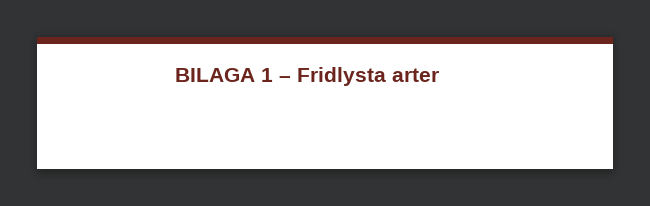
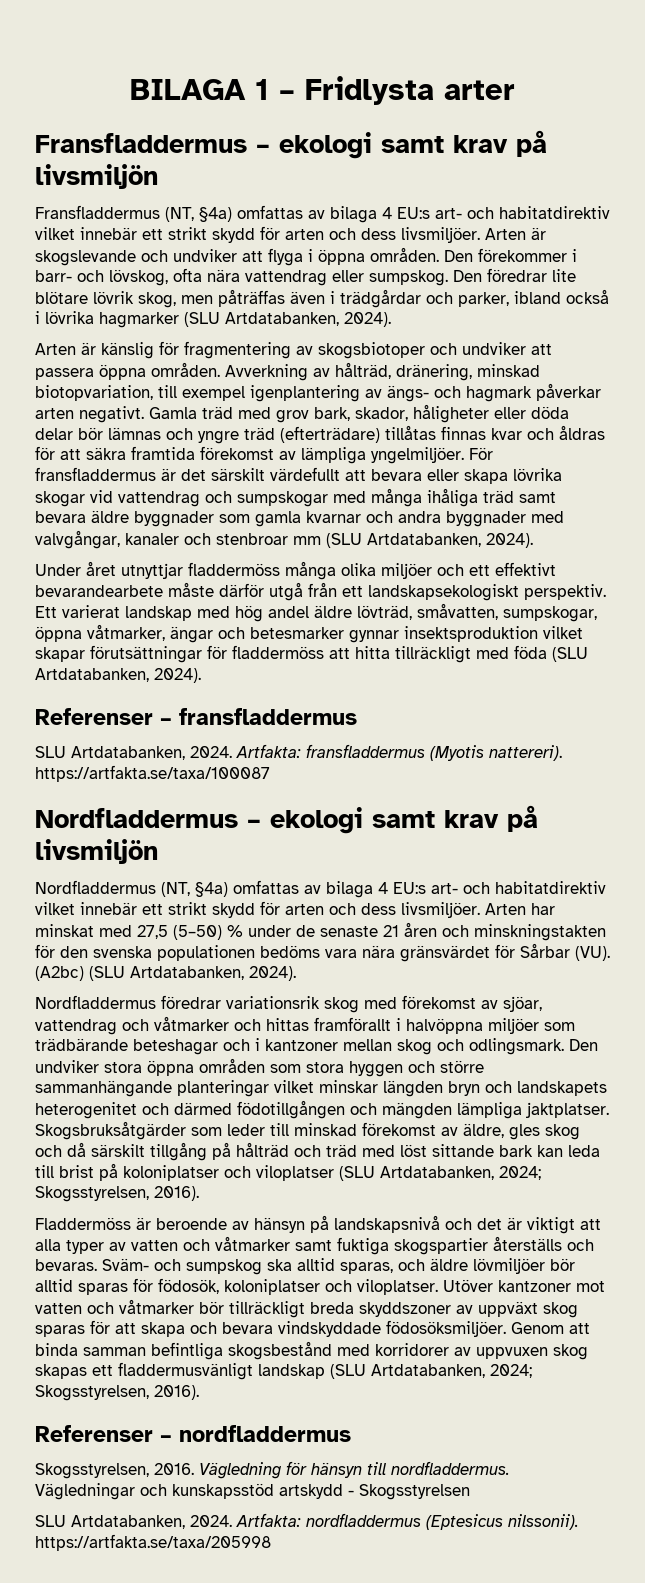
(439, 75) none -> [35,130,547,159] [35,164,158,189] [35,205,610,223] [35,226,546,243] [35,247,577,266] [35,268,576,286] [35,289,609,308] [35,311,391,328] [35,341,552,359] [35,362,540,381] [35,383,601,402] [35,404,569,423] [35,425,605,444] [35,446,493,464] [35,467,562,484] [35,488,556,507] [35,510,564,527] [35,530,533,549] [35,561,556,580] [35,582,606,601] [35,603,597,622] [35,624,583,643] [35,645,588,663] [35,668,201,683] [35,708,357,725] [35,744,562,761] [35,765,270,782] [35,805,538,834] [35,839,158,864] [35,880,606,898] [35,901,555,918] [35,922,606,941] [35,943,610,962] [35,966,296,981] [35,995,542,1013] [35,1016,575,1035] [35,1038,598,1055] [35,1058,484,1077] [35,1080,607,1097] [35,1100,609,1119] [35,1121,580,1140] [35,1142,600,1161] [35,1163,541,1181] [35,1186,199,1202] [35,1215,601,1234] [35,1236,594,1255] [35,1258,575,1275] [35,1278,605,1295] [35,1299,578,1318] [35,1320,590,1337] [35,1341,588,1360] [35,1362,532,1380] [35,1385,199,1401] [35,1425,351,1442] [35,1461,510,1479] [35,1483,470,1500] [35,1513,579,1530] [35,1534,271,1551] // Fransfladdermus – ekologi samt krav på livsmiljön // Fransfladdermus (NT, §4a) omfattas av bilaga 4 EU:s art- och habitatdirektiv vilket innebär ett strikt skydd för arten och dess livsmiljöer. Arten är skogslevande och undviker att flyga i öppna områden. Den förekommer i barr- och lövskog, ofta nära vattendrag eller sumpskog. Den föredrar lite blötare lövrik skog, men påträffas även i trädgårdar och parker, ibland också i lövrika hagmarker (SLU Artdatabanken, 2024). // Arten är känslig för fragmentering av skogsbiotoper och undviker att passera öppna områden. Avverkning av hålträd, dränering, minskad biotopvariation, till exempel igenplantering av ängs- och hagmark påverkar arten negativt. Gamla träd med grov bark, skador, håligheter eller döda delar bör lämnas och yngre träd (efterträdare) tillåtas finnas kvar och åldras för att säkra framtida förekomst av lämpliga yngelmiljöer. För fransfladdermus är det särskilt värdefullt att bevara eller skapa lövrika skogar vid vattendrag och sumpskogar med många ihåliga träd samt bevara äldre byggnader som gamla kvarnar och andra byggnader med valvgångar, kanaler och stenbroar mm (SLU Artdatabanken, 2024). // Under året utnyttjar fladdermöss många olika miljöer och ett effektivt bevarandearbete måste därför utgå från ett landskapsekologiskt perspektiv. Ett varierat landskap med hög andel äldre lövträd, småvatten, sumpskogar, öppna våtmarker, ängar och betesmarker gynnar insektsproduktion vilket skapar förutsättningar för fladdermöss att hitta tillräckligt med föda (SLU Artdatabanken, 2024). // Referenser – fransfladdermus // SLU Artdatabanken, 2024. Artfakta: fransfladdermus (Myotis nattereri). https://artfakta.se/taxa/100087 // Nordfladdermus – ekologi samt krav på livsmiljön // Nordfladdermus (NT, §4a) omfattas av bilaga 4 EU:s art- och habitatdirektiv vilket innebär ett strikt skydd för arten och dess livsmiljöer. Arten har minskat med 27,5 (5–50) % under de senaste 21 åren och minskningstakten för den svenska populationen bedöms vara nära gränsvärdet för Sårbar (VU). (A2bc) (SLU Artdatabanken, 2024). // Nordfladdermus föredrar variationsrik skog med förekomst av sjöar, vattendrag och våtmarker och hittas framförallt i halvöppna miljöer som trädbärande beteshagar och i kantzoner mellan skog och odlingsmark. Den undviker stora öppna områden som stora hyggen och större sammanhängande planteringar vilket minskar längden bryn och landskapets heterogenitet och därmed födotillgången och mängden lämpliga jaktplatser. Skogsbruksåtgärder som leder till minskad förekomst av äldre, gles skog och då särskilt tillgång på hålträd och träd med löst sittande bark kan leda till brist på koloniplatser och viloplatser (SLU Artdatabanken, 2024; Skogsstyrelsen, 2016). // Fladdermöss är beroende av hänsyn på landskapsnivå och det är viktigt att alla typer av vatten och våtmarker samt fuktiga skogspartier återställs och bevaras. Sväm- och sumpskog ska alltid sparas, och äldre lövmiljöer bör alltid sparas för födosök, koloniplatser och viloplatser. Utöver kantzoner mot vatten och våtmarker bör tillräckligt breda skyddszoner av uppväxt skog sparas för att skapa och bevara vindskyddade födosöksmiljöer. Genom att binda samman befintliga skogsbestånd med korridorer av uppvuxen skog skapas ett fladdermusvänligt landskap (SLU Artdatabanken, 2024; Skogsstyrelsen, 2016). // Referenser – nordfladdermus // Skogsstyrelsen, 2016. Vägledning för hänsyn till nordfladdermus. Vägledningar och kunskapsstöd artskydd - Skogsstyrelsen // SLU Artdatabanken, 2024. Artfakta: nordfladdermus (Eptesicus nilssonii). https://artfakta.se/taxa/205998

